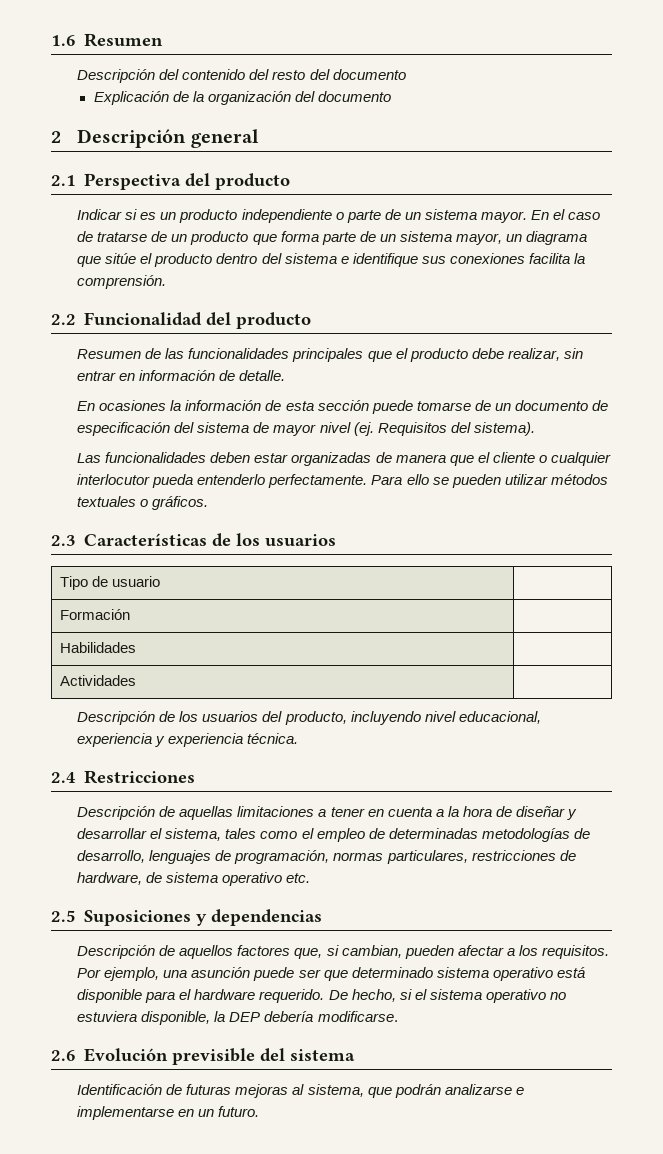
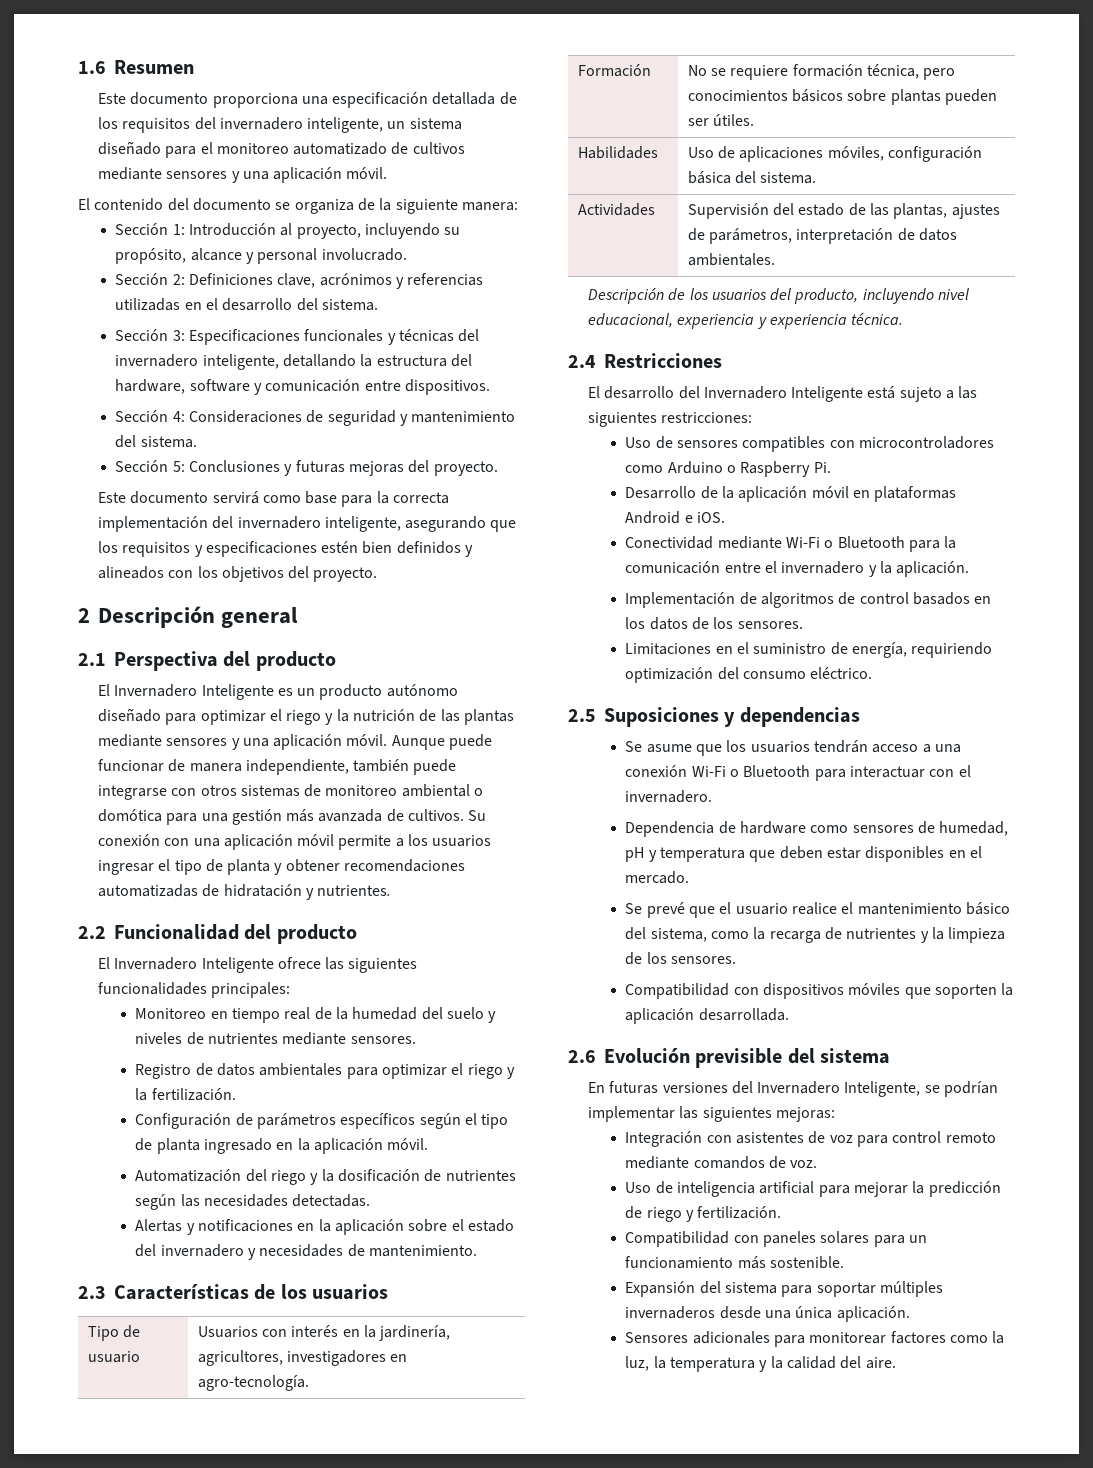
[77,69,406,83] [93,91,391,105] Descripción del contenido del resto del documento // Explicación de la organización del documento -> [97,92,517,108] [97,117,462,133] [97,141,465,158] [97,167,388,183] [78,198,518,214] [115,223,461,239] [115,248,407,264] [115,273,484,289] [115,298,379,311] [115,329,480,345] [115,354,473,370] [115,379,491,395] [115,410,516,426] [115,435,197,448] [115,460,498,476] [97,491,450,507] [97,516,517,532] [97,541,474,557] [97,566,378,582] Este documento proporciona una especificación detallada de los requisitos del invernadero inteligente, un sistema diseñado para el monitoreo automatizado de cultivos mediante sensores y una aplicación móvil. // El contenido del documento se organiza de la siguiente manera: // Sección 1: Introducción al proyecto, incluyendo su propósito, alcance y personal involucrado. // Sección 2: Definiciones clave, acrónimos y referencias utilizadas en el desarrollo del sistema. // Sección 3: Especificaciones funcionales y técnicas del invernadero inteligente, detallando la estructura del hardware, software y comunicación entre dispositivos. // Sección 4: Consideraciones de seguridad y mantenimiento del sistema. // Sección 5: Conclusiones y futuras mejoras del proyecto. // Este documento servirá como base para la correcta implementación del invernadero inteligente, asegurando que los requisitos y especificaciones estén bien definidos y alineados con los objetivos del proyecto.
[77,209,600,223] [77,231,587,245] [77,253,585,267] [77,275,167,289] [51,312,311,329] [77,348,583,362] [77,370,286,381] [77,400,608,414] [77,422,535,436] [77,452,611,466] [77,474,608,488] [77,496,209,510] Indicar si es un producto independiente o parte de un sistema mayor. En el caso de tratarse de un producto que forma parte de un sistema mayor, un diagrama que sitúe el producto dentro del sistema e identifique sus conexiones facilita la comprensión. // 2.2 Funcionalidad del producto // Resumen de las funcionalidades principales que el producto debe realizar, sin entrar en información de detalle. // En ocasiones la información de esta sección puede tomarse de un documento de especificación del sistema de mayor nivel (ej. Requisitos del sistema). // Las funcionalidades deben estar organizadas de manera que el cliente o cualquier interlocutor pueda entenderlo perfectamente. Para ello se pueden utilizar métodos textuales o gráficos. -> [97,684,458,700] [97,708,515,725] [97,734,493,750] [97,759,457,775] [97,784,484,800] [97,809,487,825] [97,834,492,850] [97,859,466,875] [97,884,392,900] [78,924,357,944] [97,957,418,973] [97,982,291,998] [135,1007,497,1023] [135,1032,416,1045] [135,1063,515,1079] [135,1088,236,1101] [135,1113,509,1129] [135,1138,429,1154] [135,1169,516,1185] [135,1194,371,1210] [135,1219,514,1235] [135,1244,477,1260] El Invernadero Inteligente es un producto autónomo diseñado para optimizar el riego y la nutrición de las plantas mediante sensores y una aplicación móvil. Aunque puede funcionar de manera independiente, también puede integrarse con otros sistemas de monitoreo ambiental o domótica para una gestión más avanzada de cultivos. Su conexión con una aplicación móvil permite a los usuarios ingresar el tipo de planta y obtener recomendaciones automatizadas de hidratación y nutrientes. // 2.2 Funcionalidad del producto // El Invernadero Inteligente ofrece las siguientes funcionalidades principales: // Monitoreo en tiempo real de la humedad del suelo y niveles de nutrientes mediante sensores. // Registro de datos ambientales para optimizar el riego y la fertilización. // Configuración de parámetros específicos según el tipo de planta ingresado en la aplicación móvil. // Automatización del riego y la dosificación de nutrientes según las necesidades detectadas. // Alertas y notificaciones en la aplicación sobre el estado del invernadero y necesidades de mantenimiento.
[60,609,131,620] [60,642,137,653] [60,675,137,686] // Formación | // Habilidades | // Actividades | -> [197,1325,451,1341] [197,1350,408,1366] [197,1375,309,1391] [577,64,651,77] [687,64,956,80] [687,89,998,105] [687,114,755,126] [577,146,658,159] [687,146,983,162] [687,171,817,184] [577,203,655,216] [687,203,1000,219] [687,228,958,244] [687,253,775,266] Usuarios con interés en la jardinería, agricultores, investigadores en agro-tecnología. // Formación | No se requiere formación técnica, pero conocimientos básicos sobre plantas pueden ser útiles. // Habilidades | Uso de aplicaciones móviles, configuración básica del sistema. // Actividades | Supervisión del estado de las plantas, ajustes de parámetros, interpretación de datos ambientales.
[77,806,577,820] [77,828,590,842] [77,850,576,864] [77,872,311,886] [51,909,322,926] [77,945,609,959] [77,967,585,981] [77,989,566,1003] [77,1011,398,1025] Descripción de aquellas limitaciones a tener en cuenta a la hora de diseñar y desarrollar el sistema, tales como el empleo de determinadas metodologías de desarrollo, lenguajes de programación, normas particulares, restricciones de hardware, de sistema operativo etc. // 2.5 Suposiciones y dependencias // Descripción de aquellos factores que, si cambian, pueden afectar a los requisitos. Por ejemplo, una asunción puede ser que determinado sistema operativo está disponible para el hardware requerido. De hecho, si el sistema operativo no estuviera disponible, la DEP debería modificarse. -> [587,386,978,402] [587,412,753,427] [625,436,994,452] [625,461,831,477] [625,486,957,502] [625,511,725,524] [625,536,957,552] [625,561,970,577] [625,592,992,608] [625,617,803,630] [625,642,993,658] [625,667,873,683] [568,707,860,727] [625,740,961,756] [625,765,971,781] [625,790,713,803] [625,821,1009,837] [625,846,982,862] [625,871,690,884] [625,902,1010,918] [625,927,1006,943] [625,952,736,965] [625,983,1014,999] [625,1008,789,1024] El desarrollo del Invernadero Inteligente está sujeto a las siguientes restricciones: // Uso de sensores compatibles con microcontroladores como Arduino o Raspberry Pi. // Desarrollo de la aplicación móvil en plataformas Android e iOS. // Conectividad mediante Wi-Fi o Bluetooth para la comunicación entre el invernadero y la aplicación. // Implementación de algoritmos de control basados en los datos de los sensores. // Limitaciones en el suministro de energía, requiriendo optimización del consumo eléctrico. // 2.5 Suposiciones y dependencias // Se asume que los usuarios tendrán acceso a una conexión Wi-Fi o Bluetooth para interactuar con el invernadero. // Dependencia de hardware como sensores de humedad, pH y temperatura que deben estar disponibles en el mercado. // Se prevé que el usuario realice el mantenimiento básico del sistema, como la recarga de nutrientes y la limpieza de los sensores. // Compatibilidad con dispositivos móviles que soporten la aplicación desarrollada.
[77,1084,524,1098] [77,1106,260,1120] Identificación de futuras mejoras al sistema, que podrán analizarse e implementarse en un futuro. -> [587,1081,999,1097] [587,1106,835,1122] [625,1131,996,1147] [625,1156,818,1169] [625,1181,1001,1197] [625,1206,782,1222] [625,1231,927,1247] [625,1256,844,1269] [625,1281,943,1297] [625,1306,910,1322] [625,1331,1005,1347] [625,1356,896,1372] En futuras versiones del Invernadero Inteligente, se podrían implementar las siguientes mejoras: // Integración con asistentes de voz para control remoto mediante comandos de voz. // Uso de inteligencia artificial para mejorar la predicción de riego y fertilización. // Compatibilidad con paneles solares para un funcionamiento más sostenible. // Expansión del sistema para soportar múltiples invernaderos desde una única aplicación. // Sensores adicionales para monitorear factores como la luz, la temperatura y la calidad del aire.

